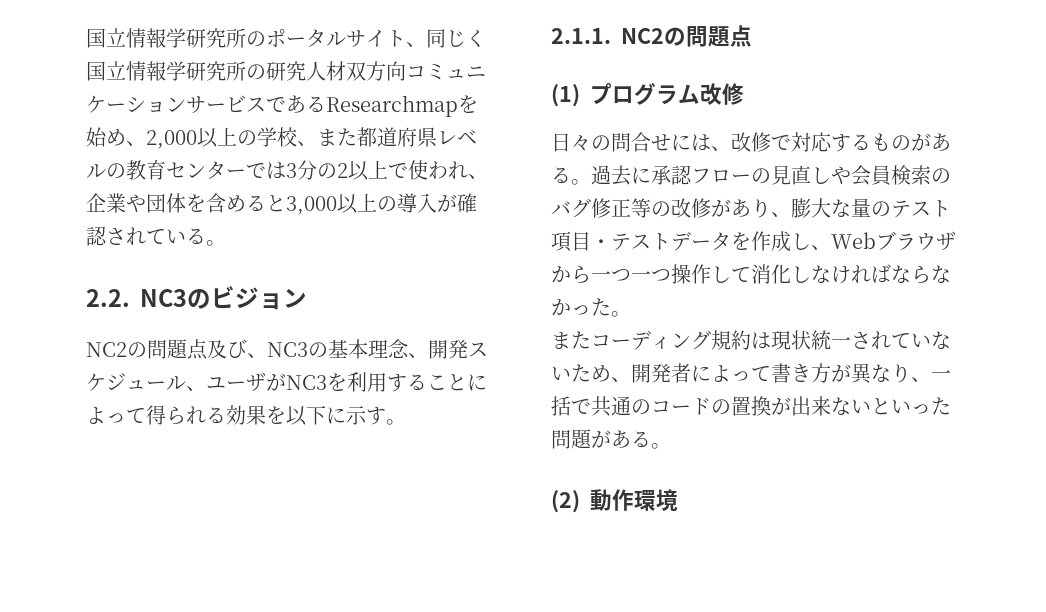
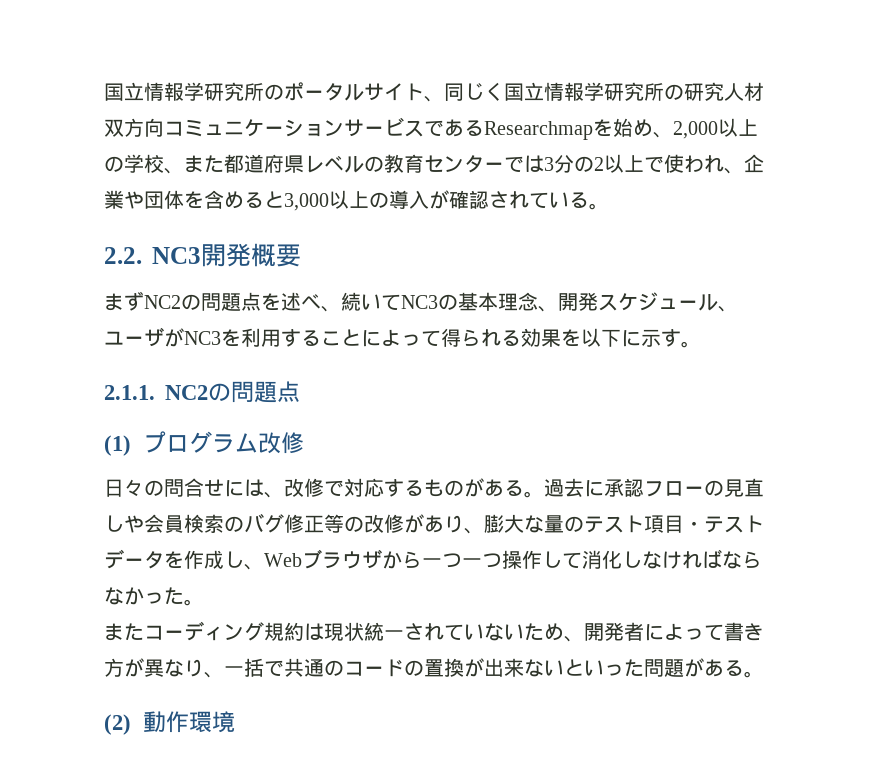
[187,286,307,310] [86,339,267,360] のビジョン // NC2の問題点及び、 -> [201,243,301,267] [104,291,401,312] 開発概要 // まずNC2の問題点を述べ、続いて

